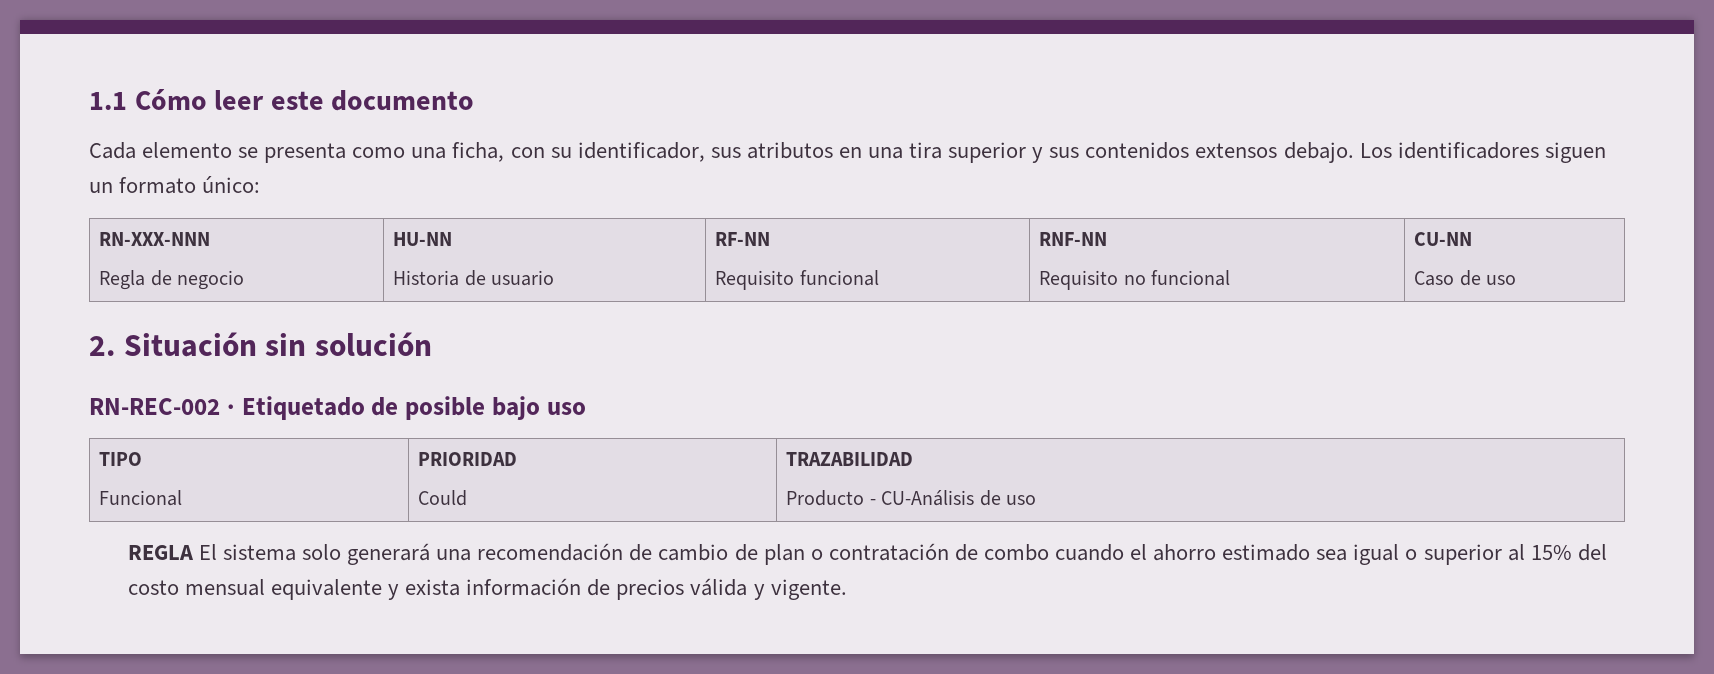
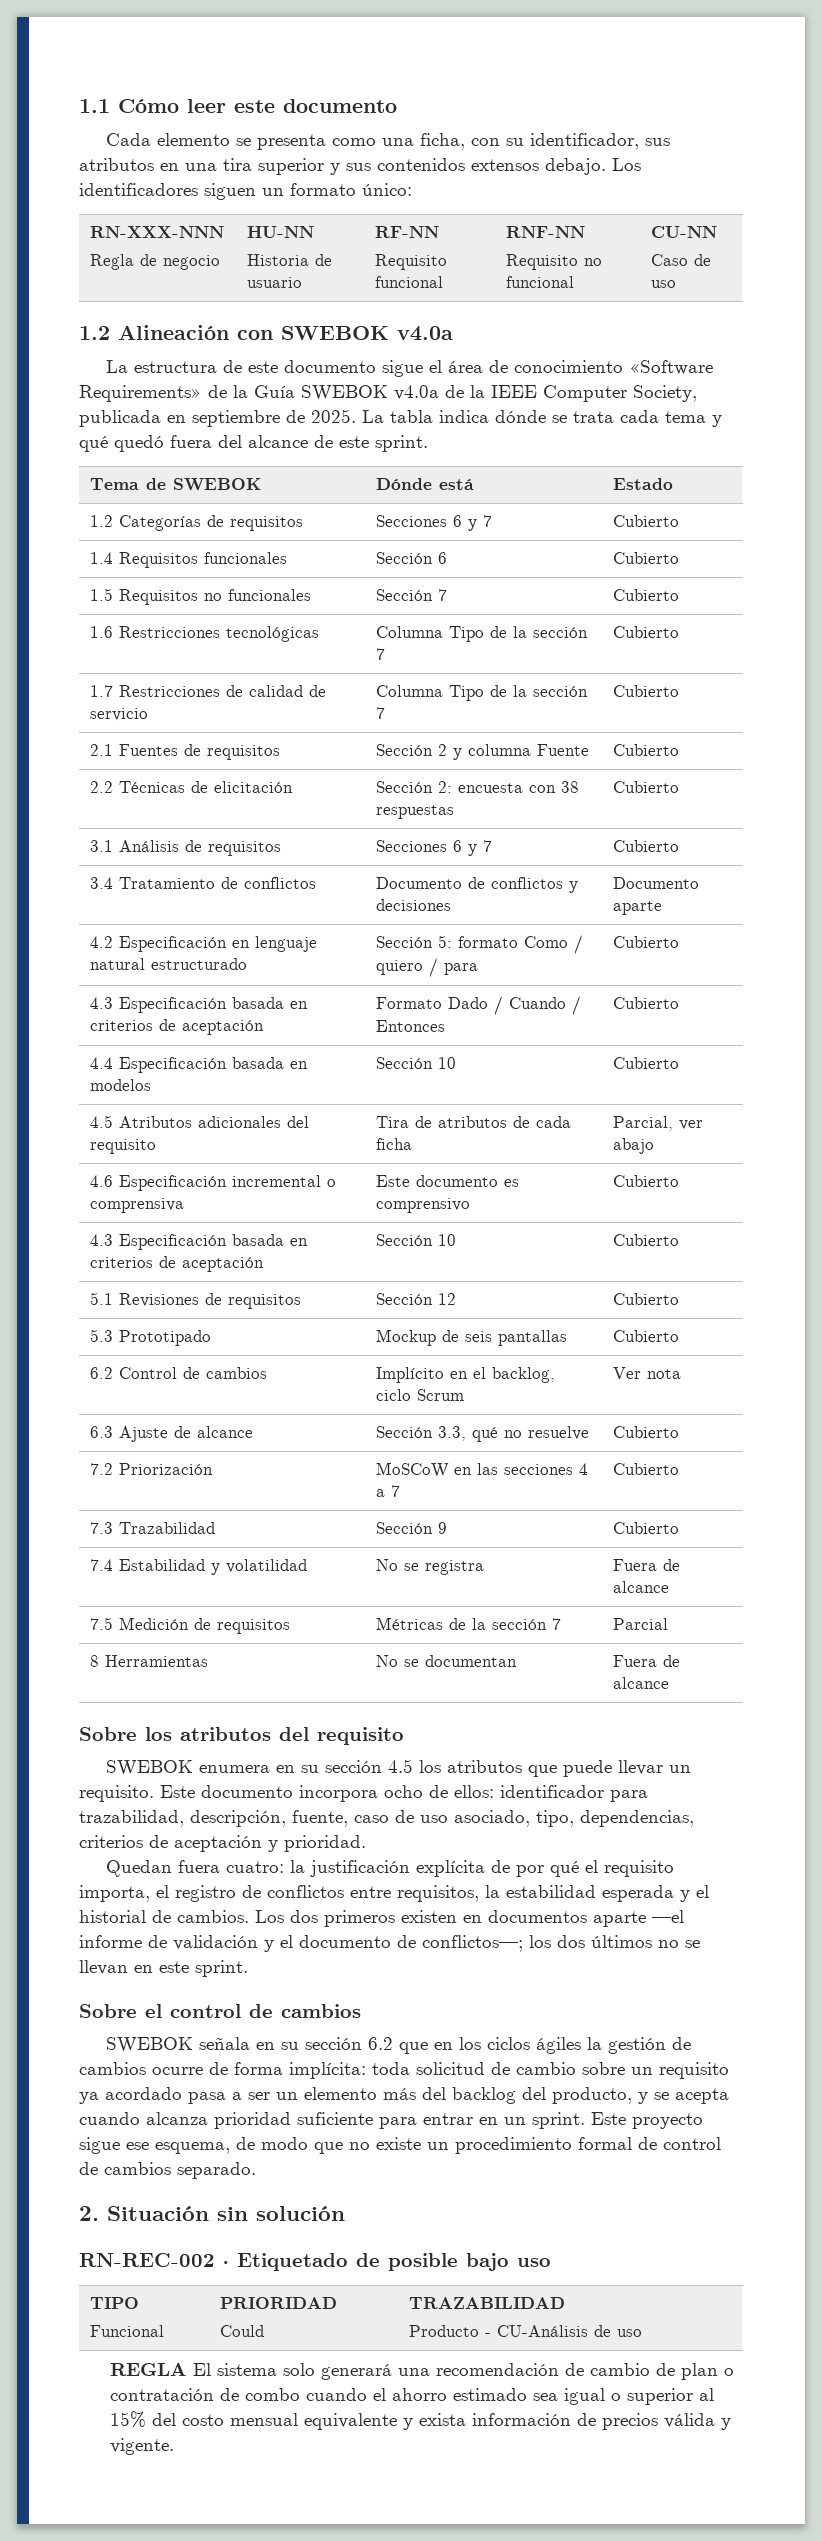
(1517, 280) none -> [79,325,453,341] [105,360,713,377] [79,385,697,402] [79,409,722,427] [79,435,428,452] [90,478,262,491] [376,478,475,490] [613,478,674,490] [90,515,304,531] [376,515,493,531] [613,515,680,527] [90,552,288,568] [376,552,448,564] [613,552,680,564] [90,588,312,605] [376,589,448,601] [613,589,680,601] [90,626,320,642] [376,626,589,642] [376,648,386,660] [613,626,680,638] [90,685,327,697] [90,708,149,721] [376,685,589,701] [376,707,386,719] [613,685,680,697] [90,744,281,760] [376,744,590,760] [613,744,680,756] [90,781,294,793] [376,781,580,793] [376,805,455,819] [613,781,680,793] [90,840,282,856] [376,840,493,856] [613,840,680,852] [90,877,317,889] [376,877,579,893] [376,899,452,911] [613,877,700,889] [613,901,663,915] [90,936,318,952] [90,958,248,970] [376,935,584,954] [376,958,479,977] [613,936,680,948] [90,997,309,1013] [90,1019,265,1035] [376,996,582,1015] [376,1020,446,1032] [613,997,680,1009] [90,1057,309,1073] [90,1079,152,1091] [376,1057,457,1069] [613,1057,680,1069] [90,1115,310,1128] [90,1139,157,1154] [376,1116,572,1128] [376,1138,413,1150] [613,1116,704,1131] [613,1138,655,1154] [90,1175,337,1191] [90,1198,185,1213] [376,1175,520,1187] [376,1198,471,1213] [613,1175,680,1187] [90,1234,309,1250] [90,1256,265,1272] [376,1234,457,1246] [613,1234,680,1246] [90,1292,302,1309] [376,1293,457,1305] [613,1293,680,1305] [90,1329,212,1346] [376,1329,568,1346] [613,1330,680,1342] [90,1367,268,1379] [376,1367,556,1383] [376,1389,465,1401] [613,1367,682,1379] [90,1426,254,1442] [376,1426,590,1442] [613,1426,680,1438] [90,1463,214,1475] [376,1462,589,1478] [376,1485,401,1497] [613,1463,680,1475] [90,1522,216,1534] [376,1522,448,1534] [613,1522,680,1534] [90,1559,308,1575] [376,1559,485,1575] [613,1559,681,1571] [613,1581,670,1593] [90,1617,291,1634] [376,1617,562,1630] [613,1618,669,1630] [90,1655,209,1667] [376,1655,518,1667] [613,1655,681,1667] [613,1677,670,1689] [79,1727,404,1745] [105,1759,691,1777] [79,1785,648,1802] [79,1810,694,1827] [79,1835,366,1852] [105,1860,674,1877] [79,1885,709,1902] [79,1910,684,1927] [79,1935,700,1952] [79,1960,248,1977] [79,2004,361,2018] [105,2037,691,2054] [79,2062,729,2079] [79,2087,729,2104] [79,2112,703,2129] [79,2137,721,2154] [79,2162,256,2179] // 1.2 Alineación con SWEBOK v4.0a // La estructura de este documento sigue el área de conocimiento «Software Requirements» de la Guía SWEBOK v4.0a de la IEEE Computer Society, publicada en septiembre de 2025. La tabla indica dónde se trata cada tema y qué quedó fuera del alcance de este sprint. // Tema de SWEBOK | Dónde está | Estado // 1.2 Categorías de requisitos | Secciones 6 y 7 | Cubierto // 1.4 Requisitos funcionales | Sección 6 | Cubierto // 1.5 Requisitos no funcionales | Sección 7 | Cubierto // 1.6 Restricciones tecnológicas | Columna Tipo de la sección 7 | Cubierto // 1.7 Restricciones de calidad de servicio | Columna Tipo de la sección 7 | Cubierto // 2.1 Fuentes de requisitos | Sección 2 y columna Fuente | Cubierto // 2.2 Técnicas de elicitación | Sección 2: encuesta con 38 respuestas | Cubierto // 3.1 Análisis de requisitos | Secciones 6 y 7 | Cubierto // 3.4 Tratamiento de conflictos | Documento de conflictos y decisiones | Documento aparte // 4.2 Especificación en lenguaje natural estructurado | Sección 5: formato Como / quiero / para | Cubierto // 4.3 Especificación basada en criterios de aceptación | Formato Dado / Cuando / Entonces | Cubierto // 4.4 Especificación basada en modelos | Sección 10 | Cubierto // 4.5 Atributos adicionales del requisito | Tira de atributos de cada ficha | Parcial, ver abajo // 4.6 Especificación incremental o comprensiva | Este documento es comprensivo | Cubierto // 4.3 Especificación basada en criterios de aceptación | Sección 10 | Cubierto // 5.1 Revisiones de requisitos | Sección 12 | Cubierto // 5.3 Prototipado | Mockup de seis pantallas | Cubierto // 6.2 Control de cambios | Implícito en el backlog, ciclo Scrum | Ver nota // 6.3 Ajuste de alcance | Sección 3.3, qué no resuelve | Cubierto // 7.2 Priorización | MoSCoW en las secciones 4 a 7 | Cubierto // 7.3 Trazabilidad | Sección 9 | Cubierto // 7.4 Estabilidad y volatilidad | No se registra | Fuera de alcance // 7.5 Medición de requisitos | Métricas de la sección 7 | Parcial // 8 Herramientas | No se documentan | Fuera de alcance // Sobre los atributos del requisito // SWEBOK enumera en su sección 4.5 los atributos que puede llevar un requisito. Este documento incorpora ocho de ellos: identificador para trazabilidad, descripción, fuente, caso de uso asociado, tipo, dependencias, criterios de aceptación y prioridad. // Quedan fuera cuatro: la justificación explícita de por qué el requisito importa, el registro de conflictos entre requisitos, la estabilidad esperada y el historial de cambios. Los dos primeros existen en documentos aparte —el informe de validación y el documento de conflictos—; los dos últimos no se llevan en este sprint. // Sobre el control de cambios // SWEBOK señala en su sección 6.2 que en los ciclos ágiles la gestión de cambios ocurre de forma implícita: toda solicitud de cambio sobre un requisito ya acordado pasa a ser un elemento más del backlog del producto, y se acepta cuando alcanza prioridad suficiente para entrar en un sprint. Este proyecto sigue ese esquema, de modo que no existe un procedimiento formal de control de cambios separado.

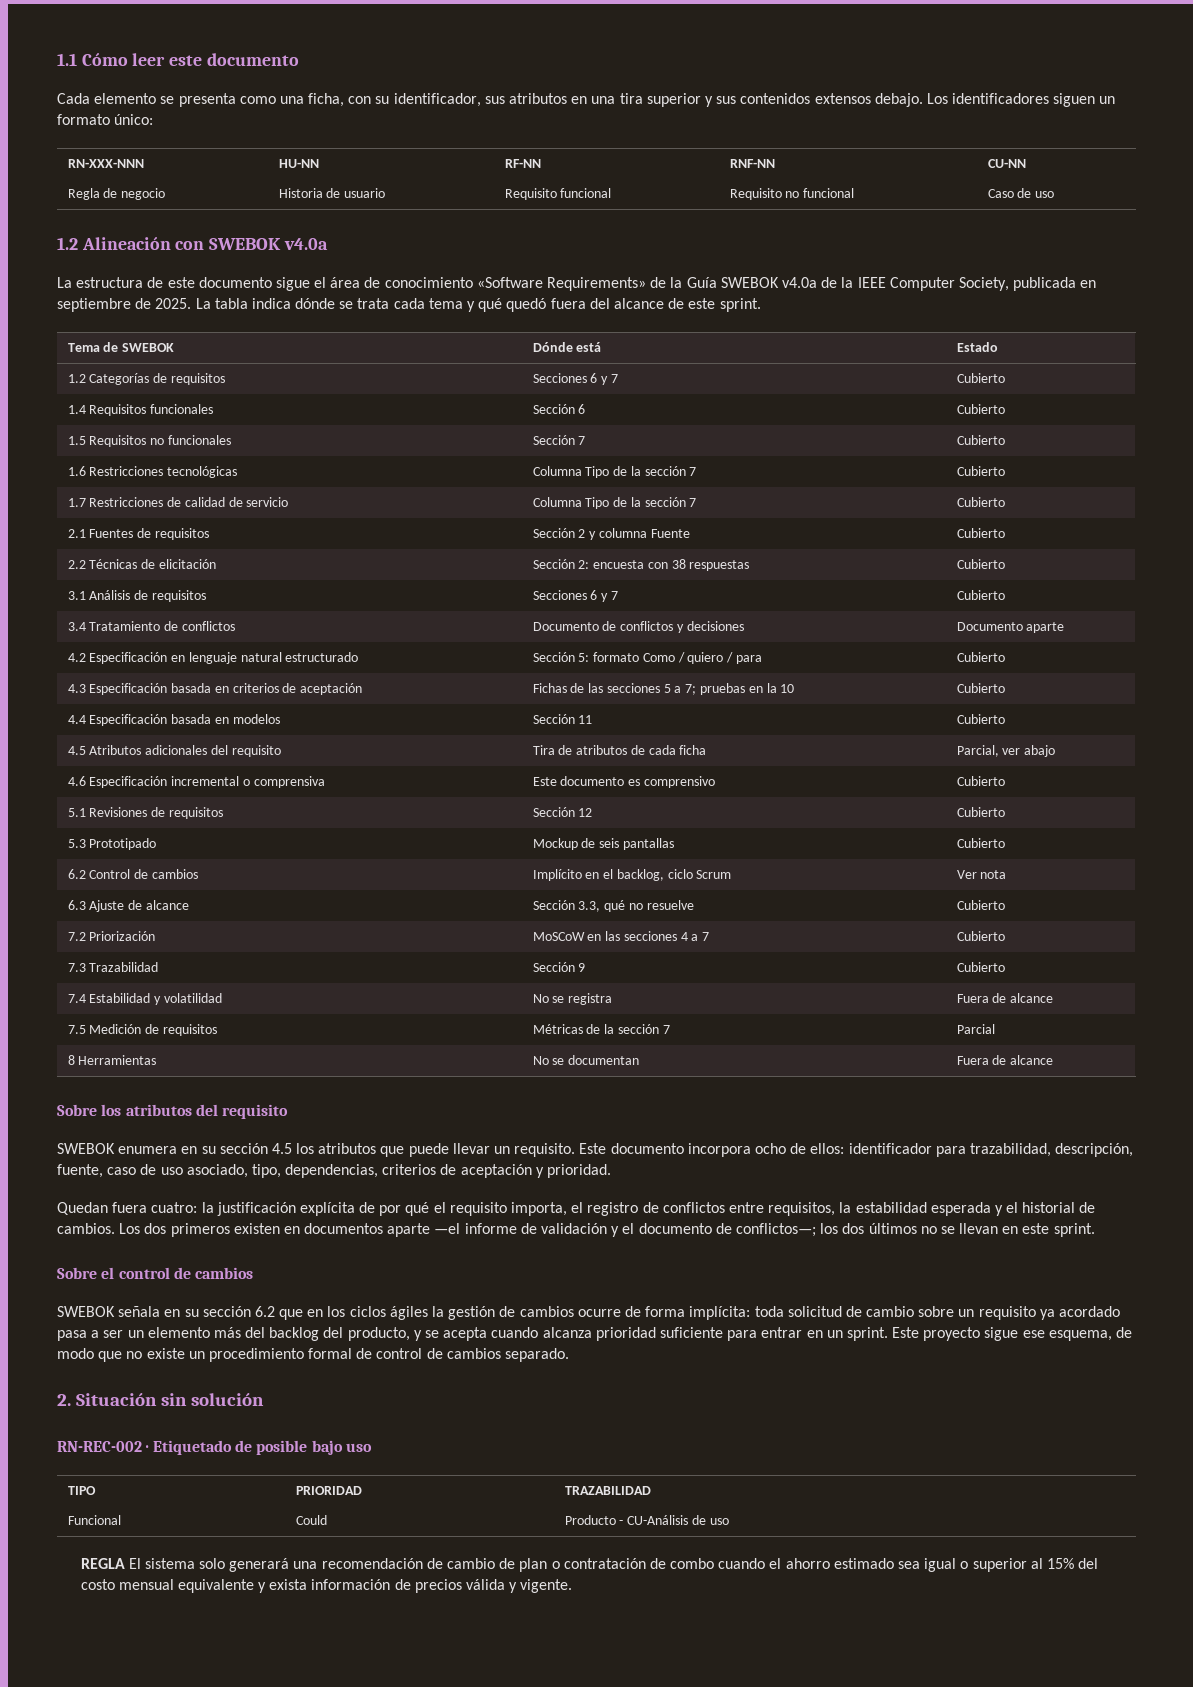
[376,996,582,1015] [376,1020,446,1032] Formato Dado / Cuando / Entonces -> [532,683,795,695] Fichas de las secciones 5 a 7; pruebas en la 10
[438,1057,457,1069] 10 -> [578,715,593,724] 11
[90,1234,309,1250] [90,1256,265,1272] [376,1234,457,1246] [613,1234,680,1246] // 4.3 Especificación basada en criterios de aceptación | Sección 10 | Cubierto -> (1005, 781) none

